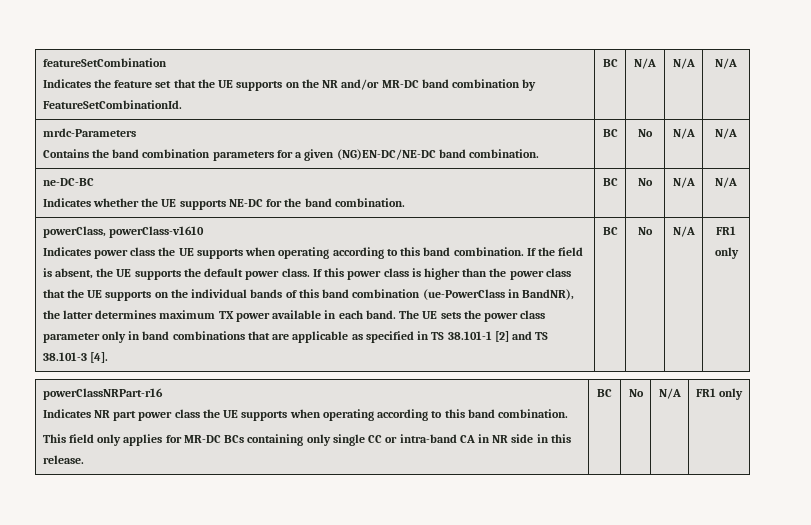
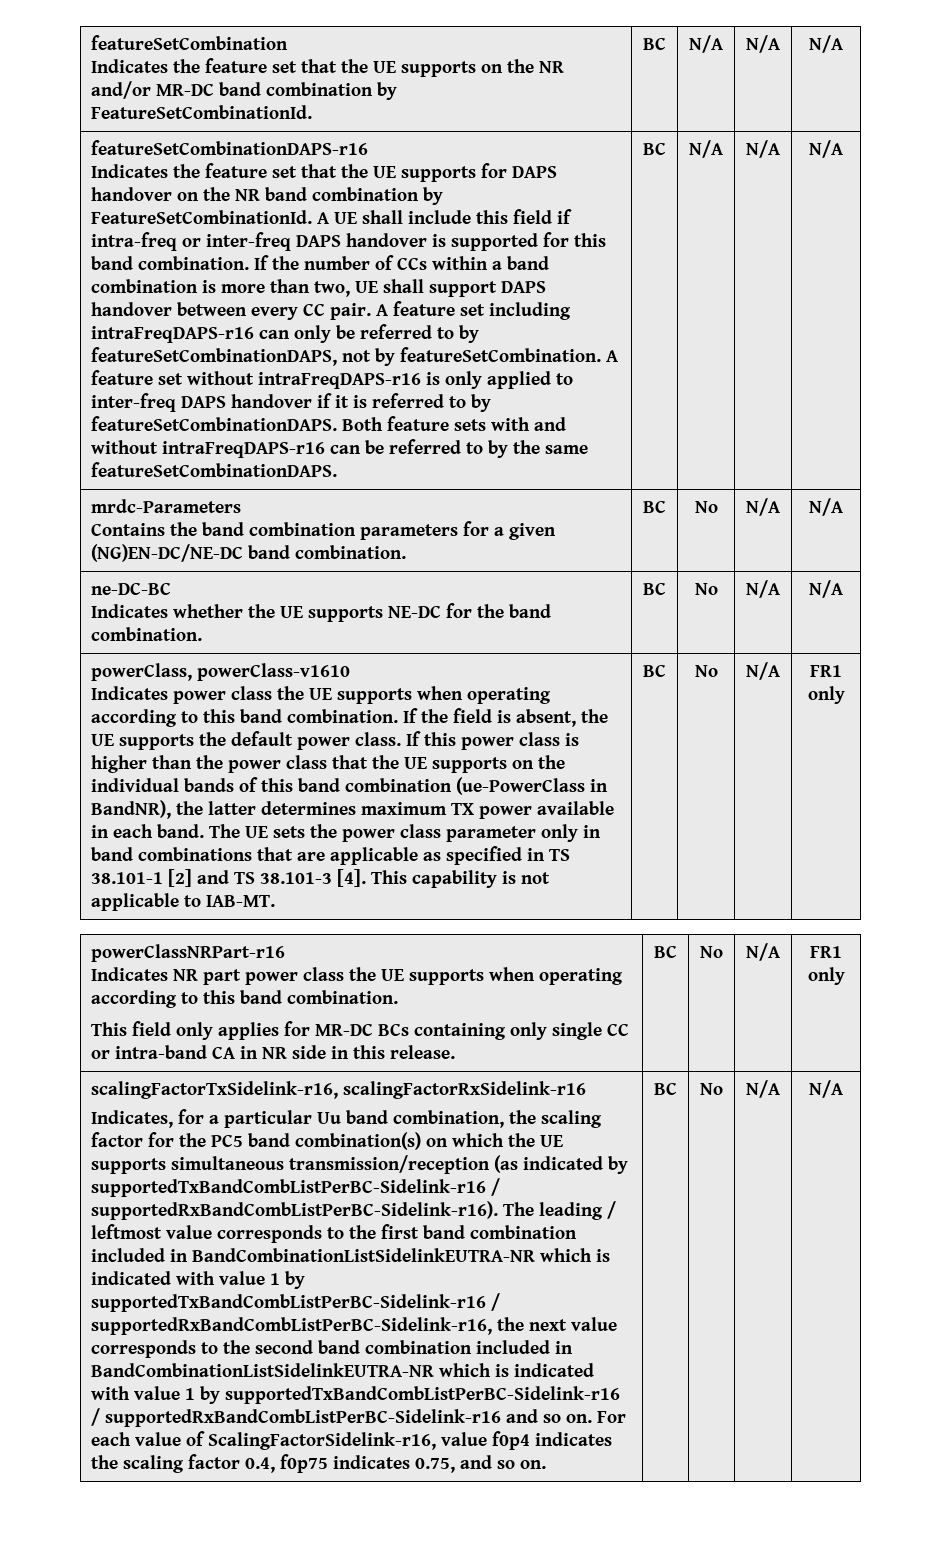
(737, 63) none -> [90,140,368,155] [90,163,557,182] [90,187,443,205] [90,209,572,224] [90,232,606,251] [90,255,549,270] [90,279,546,297] [90,301,571,320] [90,324,479,343] [90,347,618,366] [90,370,573,389] [90,393,491,412] [90,416,566,431] [90,439,588,458] [90,462,337,477] [643,142,666,155] [689,140,723,158] [746,140,780,158] [809,140,843,158] // featureSetCombinationDAPS-r16 // Indicates the feature set that the UE supports for DAPS handover on the NR band combination by FeatureSetCombinationId. A UE shall include this field if intra-freq or inter-freq DAPS handover is supported for this band combination. If the number of CCs within a band combination is more than two, UE shall support DAPS handover between every CC pair. A feature set including intraFreqDAPS-r16 can only be referred to by featureSetCombinationDAPS, not by featureSetCombination. A feature set without intraFreqDAPS-r16 is only applied to inter-freq DAPS handover if it is referred to by featureSetCombinationDAPS. Both feature sets with and without intraFreqDAPS-r16 can be referred to by the same featureSetCombinationDAPS. | BC | N/A | N/A | N/A
(108, 357) none -> [370,870,550,888] [90,893,275,911] This capability is not applicable to IAB-MT.
(744, 394) none -> [90,1081,586,1099] [90,1109,602,1128] [90,1132,563,1150] [90,1155,628,1174] [90,1178,500,1197] [90,1201,616,1220] [90,1224,577,1243] [90,1248,610,1262] [90,1271,305,1289] [90,1293,500,1312] [90,1317,617,1335] [90,1340,573,1358] [90,1363,594,1377] [90,1386,620,1404] [90,1408,626,1427] [90,1431,612,1450] [90,1454,546,1473] [654,1082,677,1095] [700,1083,723,1095] [746,1080,780,1098] [809,1080,843,1098] // scalingFactorTxSidelink-r16, scalingFactorRxSidelink-r16 // Indicates, for a particular Uu band combination, the scaling factor for the PC5 band combination(s) on which the UE supports simultaneous transmission/reception (as indicated by supportedTxBandCombListPerBC-Sidelink-r16 / supportedRxBandCombListPerBC-Sidelink-r16). The leading / leftmost value corresponds to the first band combination included in BandCombinationListSidelinkEUTRA-NR which is indicated with value 1 by supportedTxBandCombListPerBC-Sidelink-r16 / supportedRxBandCombListPerBC-Sidelink-r16, the next value corresponds to the second band combination included in BandCombinationListSidelinkEUTRA-NR which is indicated with value 1 by supportedTxBandCombListPerBC-Sidelink-r16 / supportedRxBandCombListPerBC-Sidelink-r16 and so on. For each value of ScalingFactorSidelink-r16, value f0p4 indicates the scaling factor 0.4, f0p75 indicates 0.75, and so on. | BC | No | N/A | N/A

